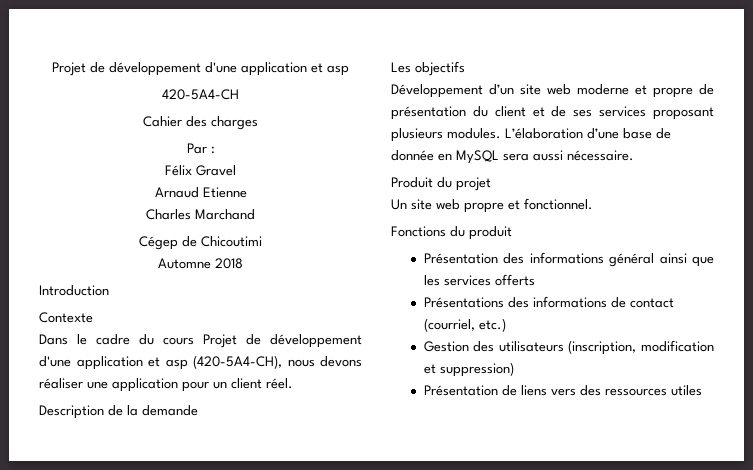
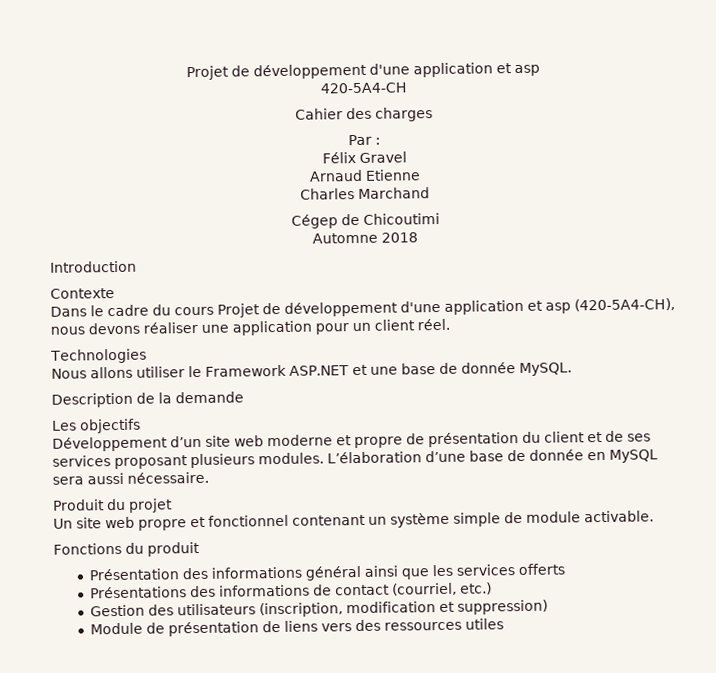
(293, 383) none -> [50,348,147,364] [51,362,572,379] // Technologies // Nous allons utiliser le Framework ASP.NET et une base de donnée MySQL.
[524,198,593,210] fonctionnel. -> [208,510,654,528] fonctionnel contenant un système simple de module activable.
[423,385,498,396] Présentation -> [90,621,260,637] Module de présentation

